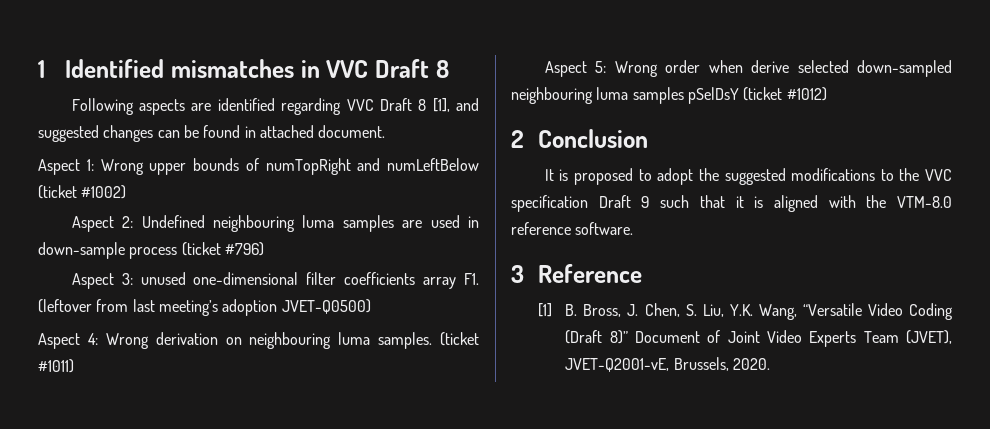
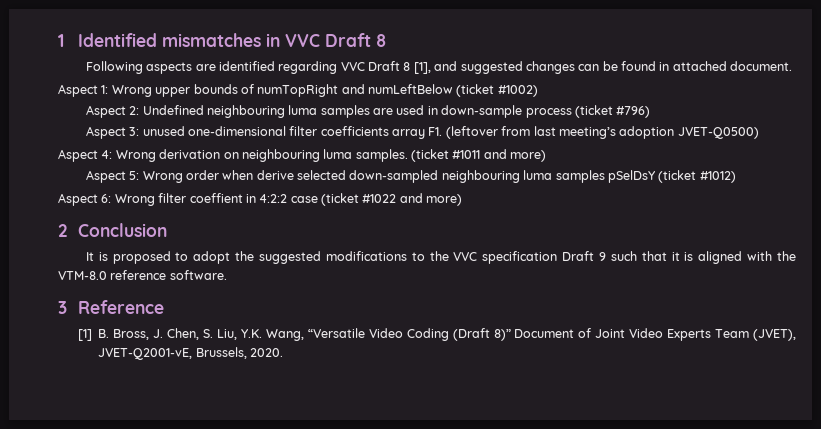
[38,359,74,373] #1011) -> [452,149,547,162] #1011 and more)
(827, 94) none -> [58,193,463,206] // Aspect 6: Wrong filter coeffient in 4:2:2 case (ticket #1022 and more)

